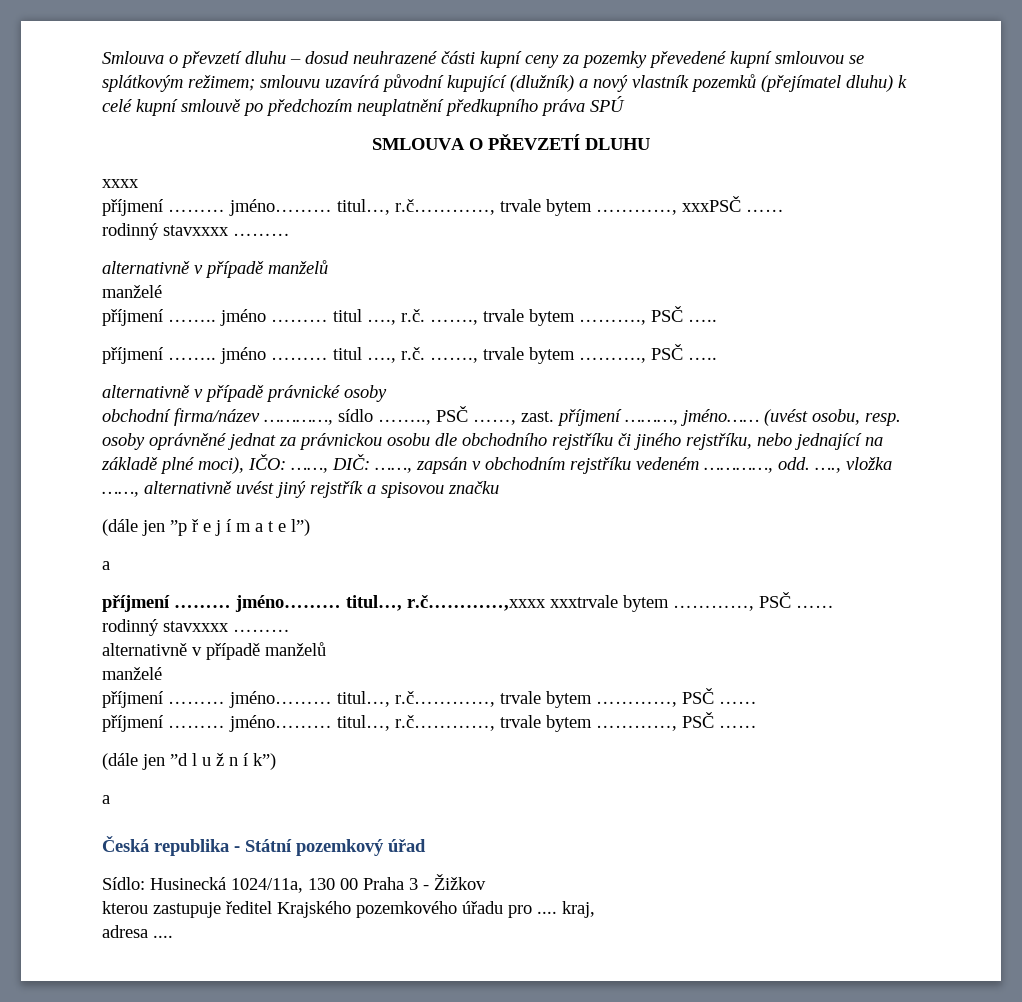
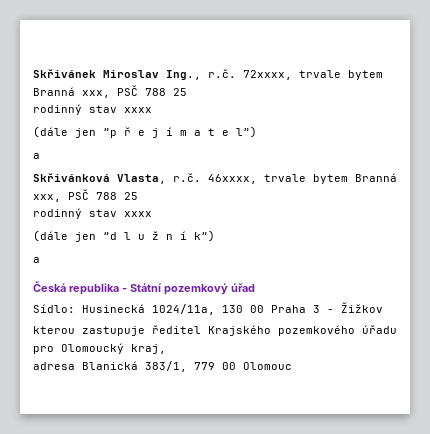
[102,51,864,68] [102,74,907,92] [102,96,625,116] [372,134,650,150] [102,179,139,188] [102,196,784,216] [102,223,290,240] [102,260,328,278] [102,285,162,298] [102,306,717,326] [102,344,717,364] [102,385,387,402] [102,406,901,426] [102,433,883,450] [101,454,892,474] [102,481,499,498] Smlouva o převzetí dluhu – dosud neuhrazené části kupní ceny za pozemky převedené kupní smlouvou se splátkovým režimem; smlouvu uzavírá původní kupující (dlužník) a nový vlastník pozemků (přejímatel dluhu) k celé kupní smlouvě po předchozím neuplatnění předkupního práva SPÚ // SMLOUVA O PŘEVZETÍ DLUHU // xxxx // příjmení ……… jméno……… titul…, r.č…………, trvale bytem …………, xxxPSČ …… // rodinný stavxxxx ……… // alternativně v případě manželů // manželé // příjmení …….. jméno ……… titul …., r.č. ……., trvale bytem ………., PSČ ….. // příjmení …….. jméno ……… titul …., r.č. ……., trvale bytem ………., PSČ ….. // alternativně v případě právnické osoby // obchodní firma/název …………, sídlo …….., PSČ ……, zast. příjmení ………, jméno…… (uvést osobu, resp. osoby oprávněné jednat za právnickou osobu dle obchodního rejstříku či jiného rejstříku, nebo jednající na základě plné moci), IČO: ……, DIČ: ……, zapsán v obchodním rejstříku vedeném …………, odd. …., vložka ……, alternativně uvést jiný rejstřík a spisovou značku -> [33,69,383,80] [33,85,187,98] [33,104,152,115] Skřivánek Miroslav Ing., r.č. 72xxxx, trvale bytem Branná xxx, PSČ 788 25 // rodinný stav xxxx
[102,592,834,612] [102,619,290,636] [102,642,326,660] [102,667,162,680] [102,688,757,708] [102,712,757,732] příjmení ……… jméno……… titul…, r.č…………,xxxx xxxtrvale bytem …………, PSČ …… // rodinný stavxxxx ……… // alternativně v případě manželů // manželé // příjmení ……… jméno……… titul…, r.č…………, trvale bytem …………, PSČ …… // příjmení ……… jméno……… titul…, r.č…………, trvale bytem …………, PSČ …… -> [33,173,397,184] [33,189,138,202] [33,208,152,219] Skřivánková Vlasta, r.č. 46xxxx, trvale bytem Branná xxx, PSČ 788 25 // rodinný stav xxxx
[537,911,557,914] .... -> [61,343,124,354] Olomoucký
[153,935,173,938] .... -> [82,361,292,372] Blanická 383/1, 779 00 Olomouc

